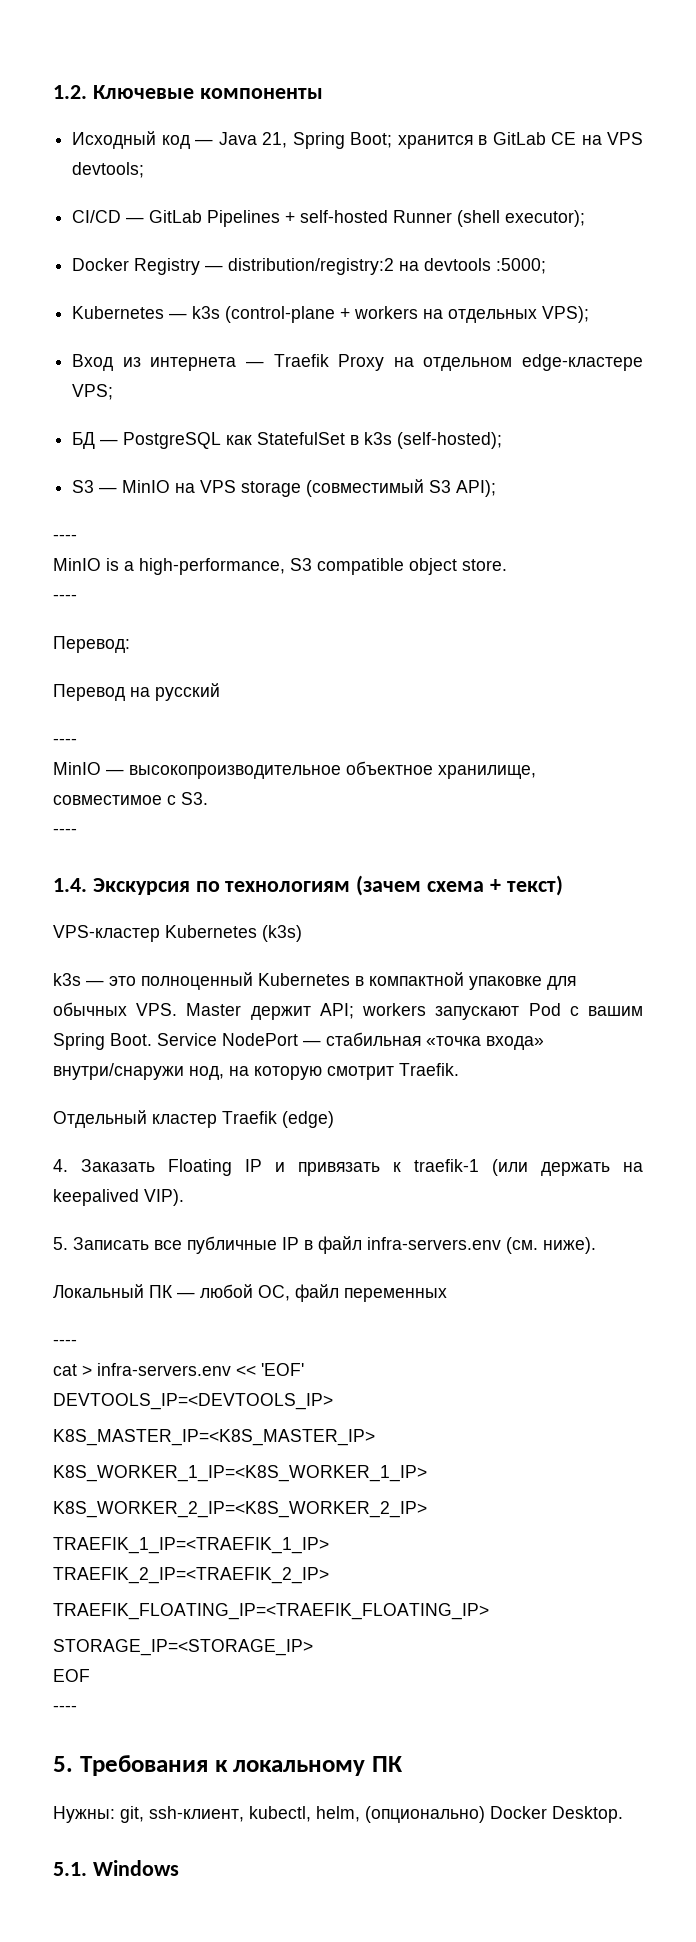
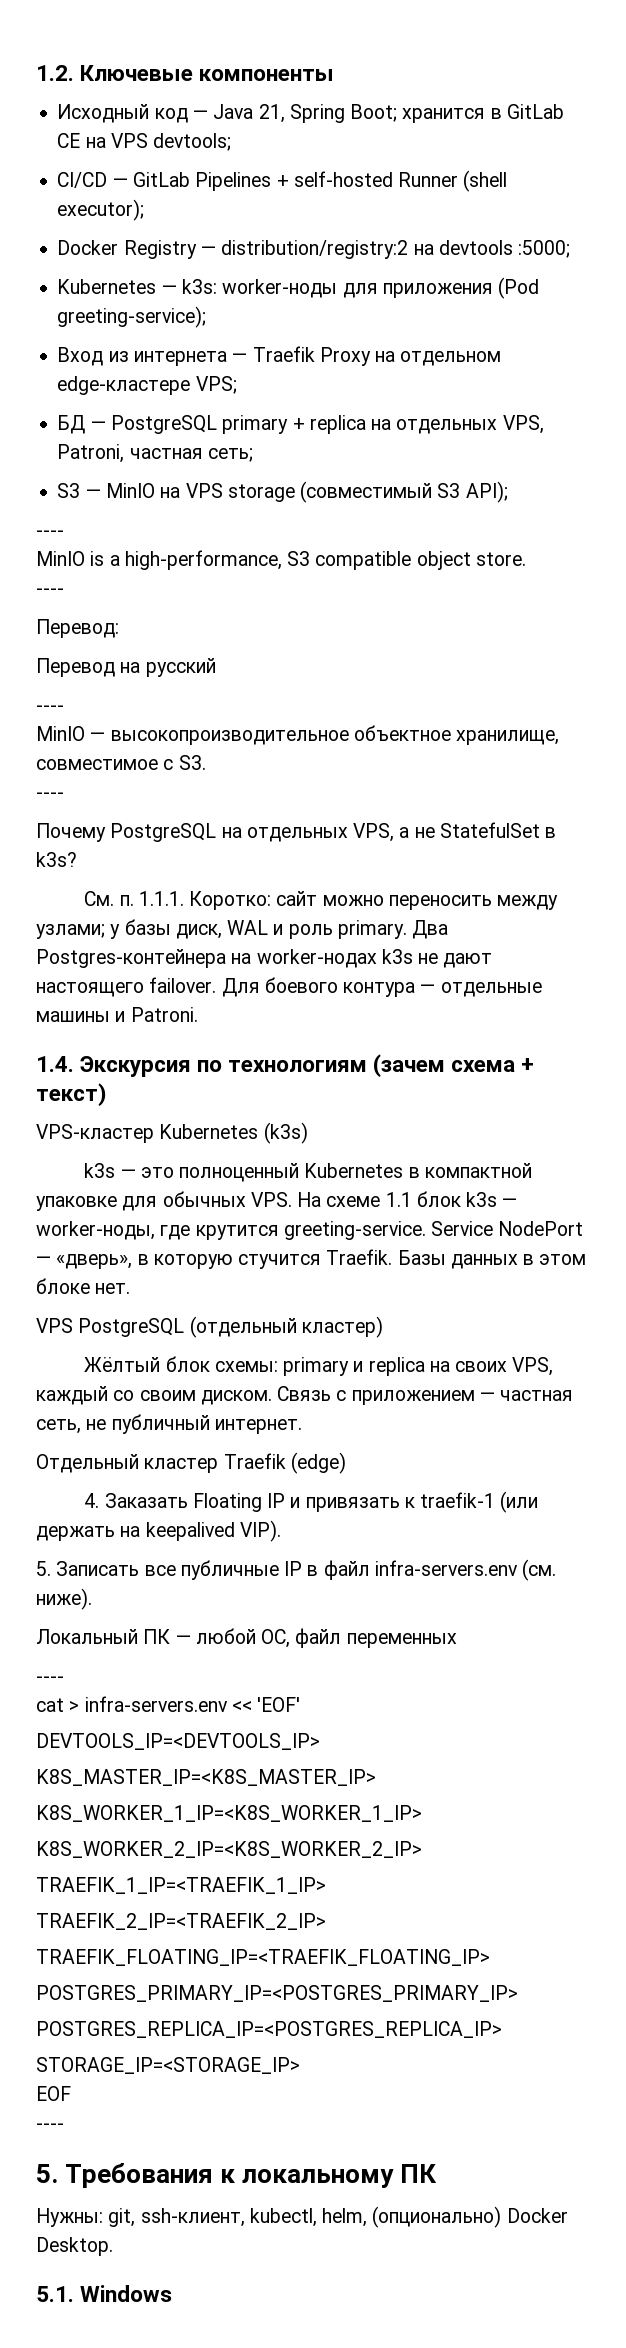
[192,306,590,323] k3s (control-plane + workers на отдельных VPS); -> [181,277,540,299] [57,306,207,328] k3s: worker-ноды для приложения (Pod greeting-service);
[226,432,503,449] как StatefulSet в k3s (self-hosted); -> [222,415,544,434] [57,444,253,463] primary + replica на отдельных VPS, Patroni, частная сеть;
(77, 831) none -> [36,822,557,842] [36,852,77,867] [84,891,559,910] [36,919,449,939] [36,949,493,968] [36,977,542,997] [36,1007,198,1022] // Почему PostgreSQL на отдельных VPS, а не StatefulSet в k3s? // См. п. 1.1.1. Коротко: сайт можно переносить между узлами; у базы диск, WAL и роль primary. Два Postgres-контейнера на worker-нодах k3s не дают настоящего failover. Для боевого контура — отдельные машины и Patroni.
[186,1003,643,1020] [53,1032,544,1050] [53,1063,459,1080] Master держит API; workers запускают Pod с вашим Spring Boot. Service NodePort — стабильная «точка входа» внутри/снаружи нод, на которую смотрит Traefik. -> [297,1191,518,1207] [36,1221,584,1240] [36,1249,587,1269] [36,1278,131,1294] [36,1316,383,1338] [84,1356,554,1376] [36,1386,574,1405] [36,1414,302,1434] На схеме 1.1 блок k3s — worker-ноды, где крутится greeting-service. Service NodePort — «дверь», в которую стучится Traefik. Базы данных в этом блоке нет. // VPS PostgreSQL (отдельный кластер) // Жёлтый блок схемы: primary и replica на своих VPS, каждый со своим диском. Связь с приложением — частная сеть, не публичный интернет.
(489, 1611) none -> [36,1985,518,2002] [36,2021,502,2038] // POSTGRES_PRIMARY_IP=<POSTGRES_PRIMARY_IP> // POSTGRES_REPLICA_IP=<POSTGRES_REPLICA_IP>

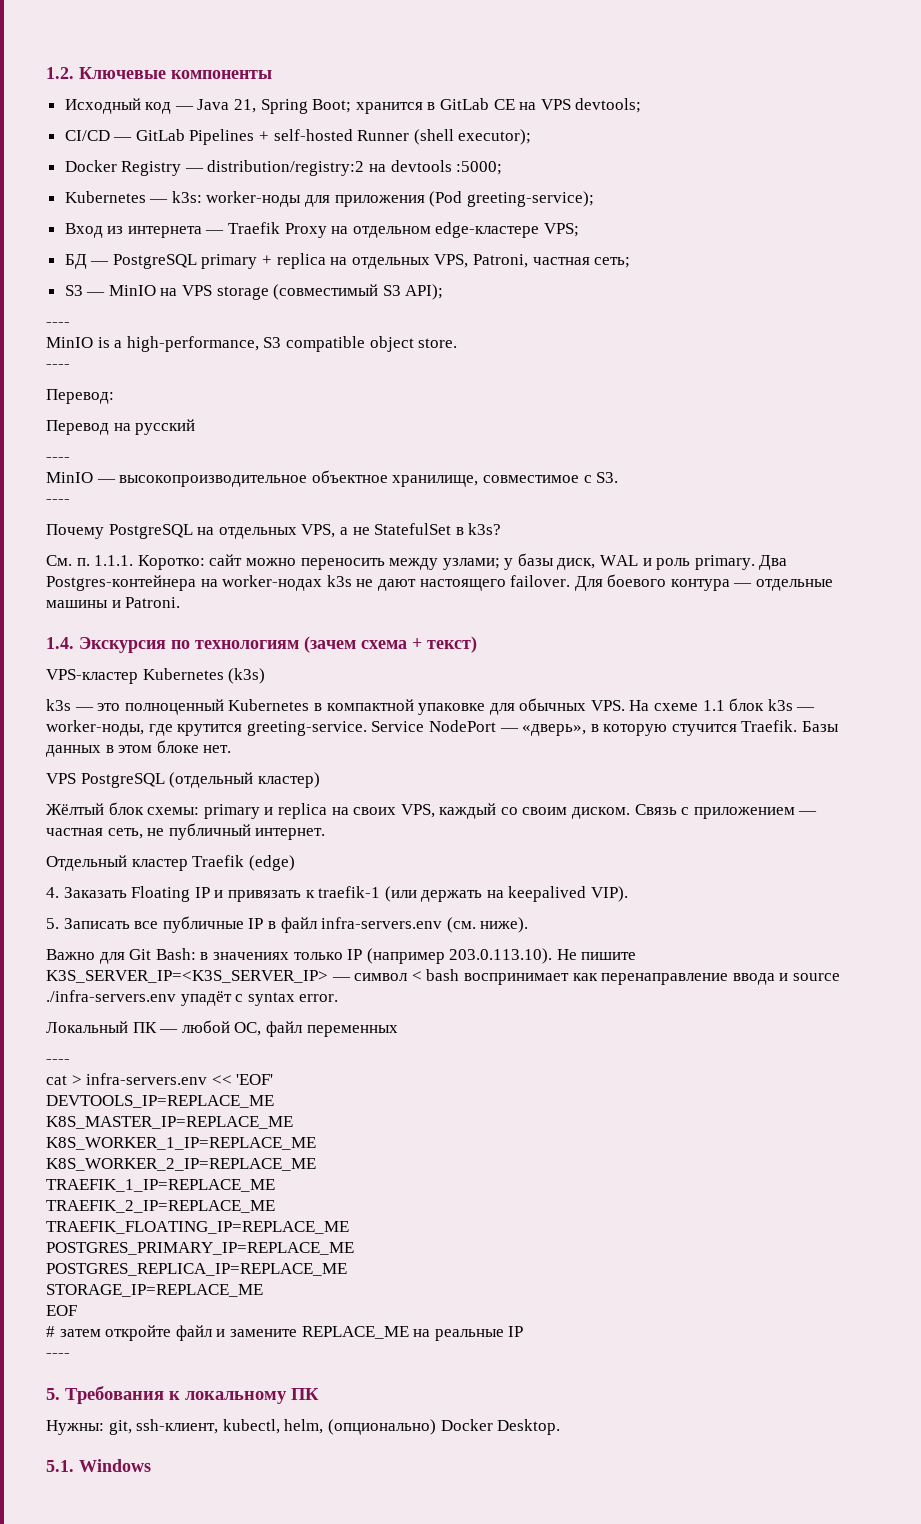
(92, 1599) none -> [46,948,637,964] [46,969,840,985] [46,990,339,1006] // Важно для Git Bash: в значениях только IP (например 203.0.113.10). Не пишите K3S_SERVER_IP=<K3S_SERVER_IP> — символ < bash воспринимает как перенаправление ввода и source ./infra-servers.env упадёт с syntax error.
[36,1733,320,1750] [36,1769,376,1786] [36,1805,422,1822] [36,1841,422,1858] [36,1877,326,1894] [36,1913,326,1930] [36,1949,490,1966] [36,1985,518,2002] [36,2021,502,2038] [36,2057,300,2074] [36,2086,71,2101] DEVTOOLS_IP=<DEVTOOLS_IP> // K8S_MASTER_IP=<K8S_MASTER_IP> // K8S_WORKER_1_IP=<K8S_WORKER_1_IP> // K8S_WORKER_2_IP=<K8S_WORKER_2_IP> // TRAEFIK_1_IP=<TRAEFIK_1_IP> // TRAEFIK_2_IP=<TRAEFIK_2_IP> // TRAEFIK_FLOATING_IP=<TRAEFIK_FLOATING_IP> // POSTGRES_PRIMARY_IP=<POSTGRES_PRIMARY_IP> // POSTGRES_REPLICA_IP=<POSTGRES_REPLICA_IP> // STORAGE_IP=<STORAGE_IP> // EOF -> [46,1095,274,1108] [46,1116,293,1129] [46,1137,316,1150] [46,1158,316,1171] [46,1179,275,1192] [46,1200,275,1213] [46,1221,349,1234] [46,1242,354,1255] [46,1263,347,1276] [46,1284,263,1297] [46,1305,77,1316] [46,1325,524,1341] DEVTOOLS_IP=REPLACE_ME // K8S_MASTER_IP=REPLACE_ME // K8S_WORKER_1_IP=REPLACE_ME // K8S_WORKER_2_IP=REPLACE_ME // TRAEFIK_1_IP=REPLACE_ME // TRAEFIK_2_IP=REPLACE_ME // TRAEFIK_FLOATING_IP=REPLACE_ME // POSTGRES_PRIMARY_IP=REPLACE_ME // POSTGRES_REPLICA_IP=REPLACE_ME // STORAGE_IP=REPLACE_ME // EOF // # затем откройте файл и замените REPLACE_ME на реальные IP

